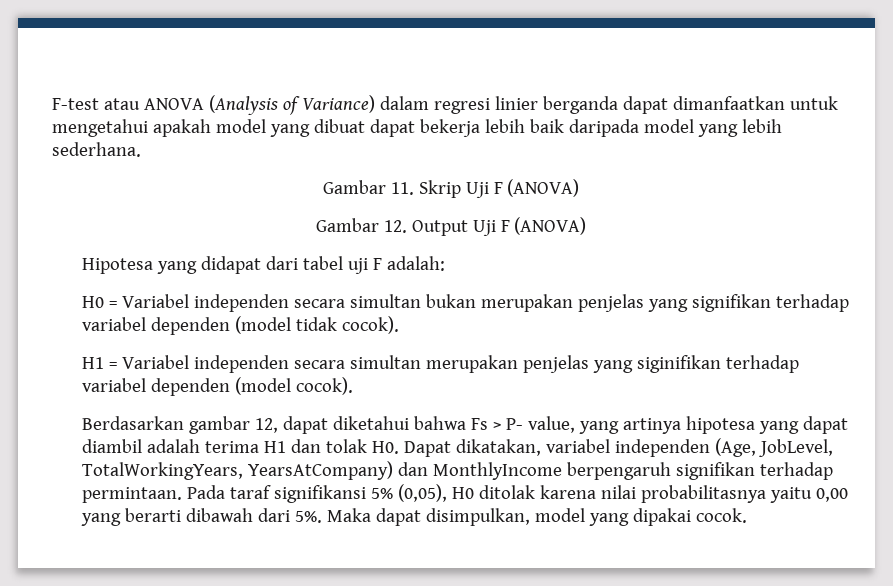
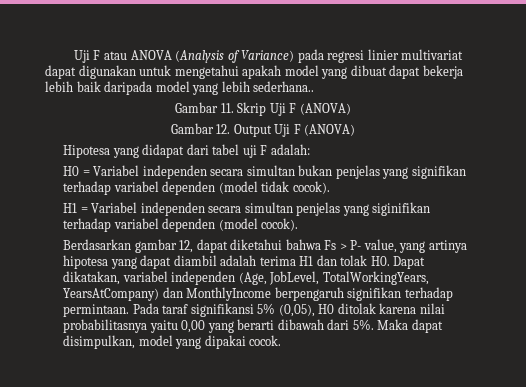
[52,98,99,110] F-test -> [73,50,101,63] Uji F
[379,96,429,110] dalam -> [297,49,324,63] pada
[542,96,785,114] berganda dapat dimanfaatkan -> [401,49,464,60] [45,65,136,79] multivariat dapat digunakan
[52,142,141,157] sederhana. -> [253,81,315,92] sederhana..
[481,294,574,312] merupakan -> (333, 170) none
[426,355,519,373] merupakan -> (293, 207) none

